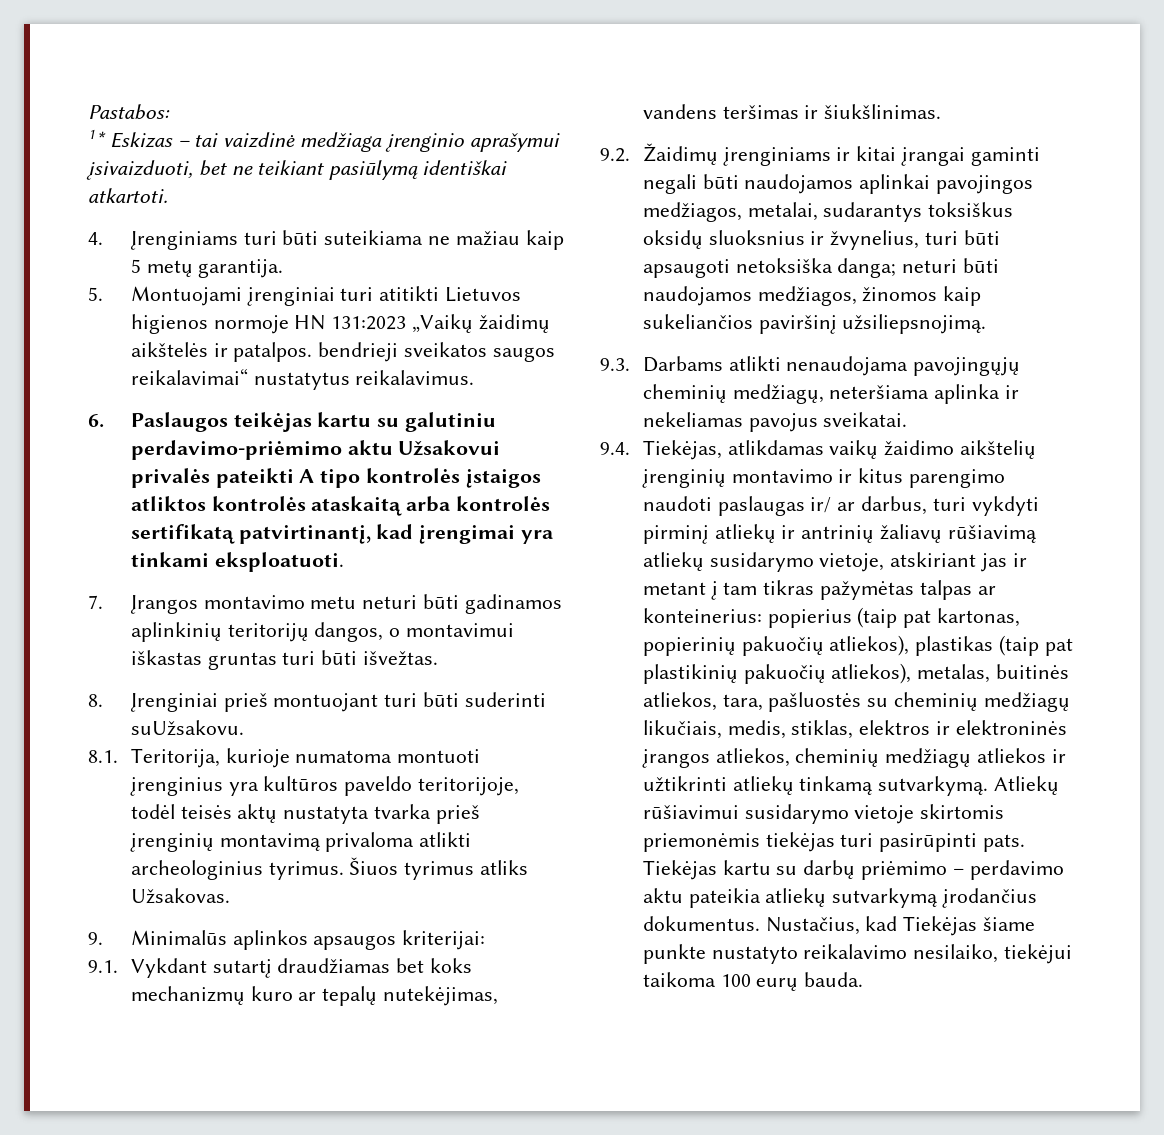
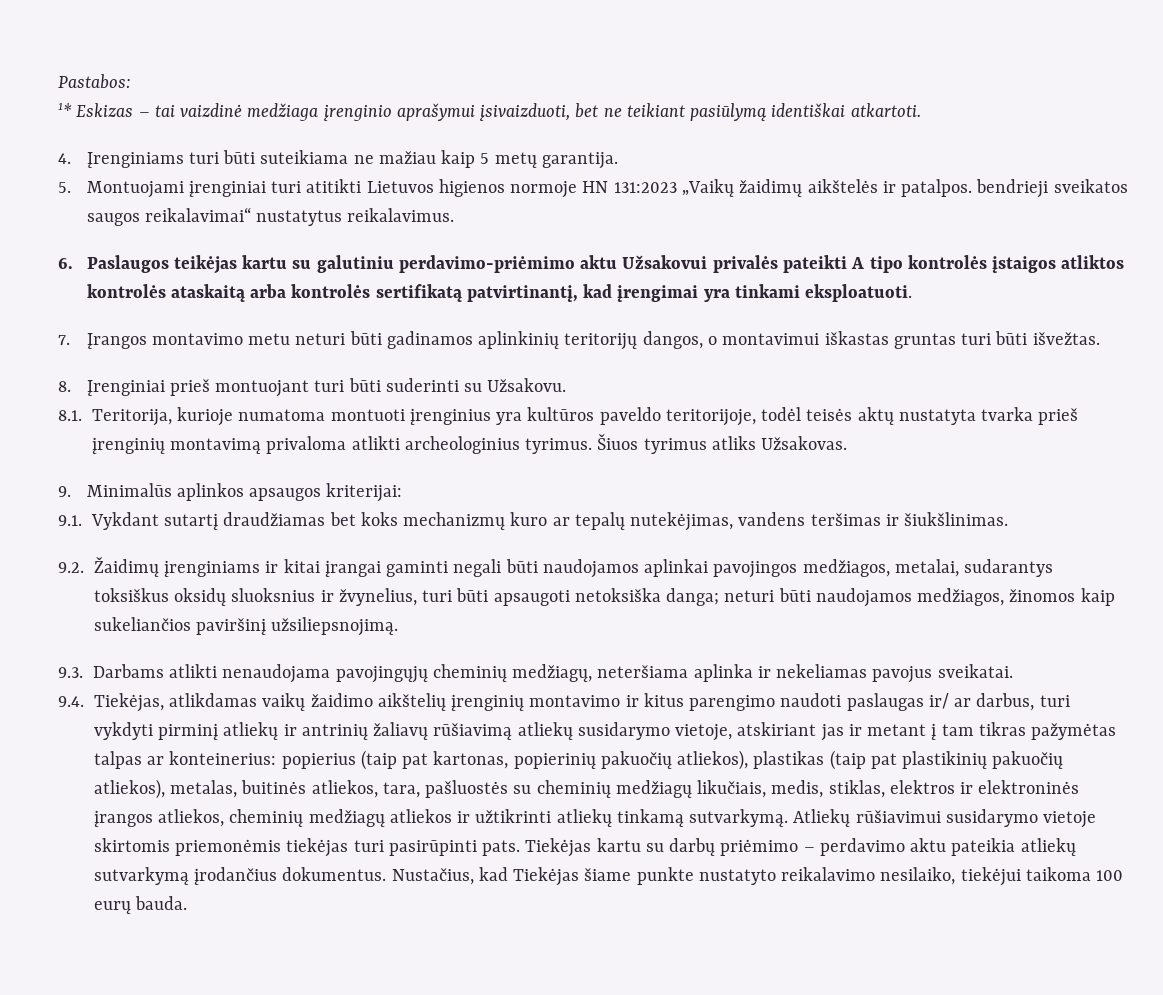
[130,720,244,736] suUžsakovu. -> [464,378,567,392] su Užsakovu.

